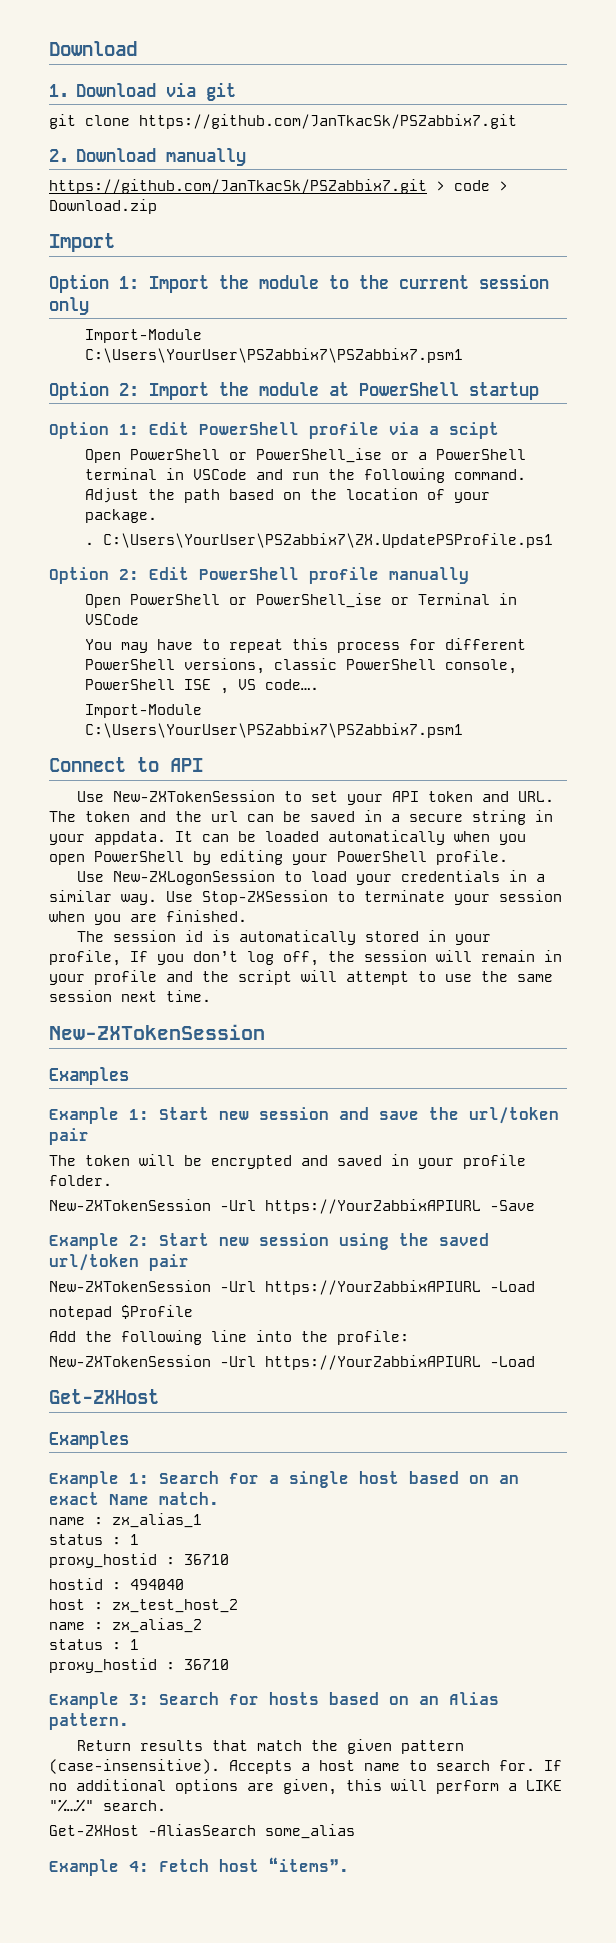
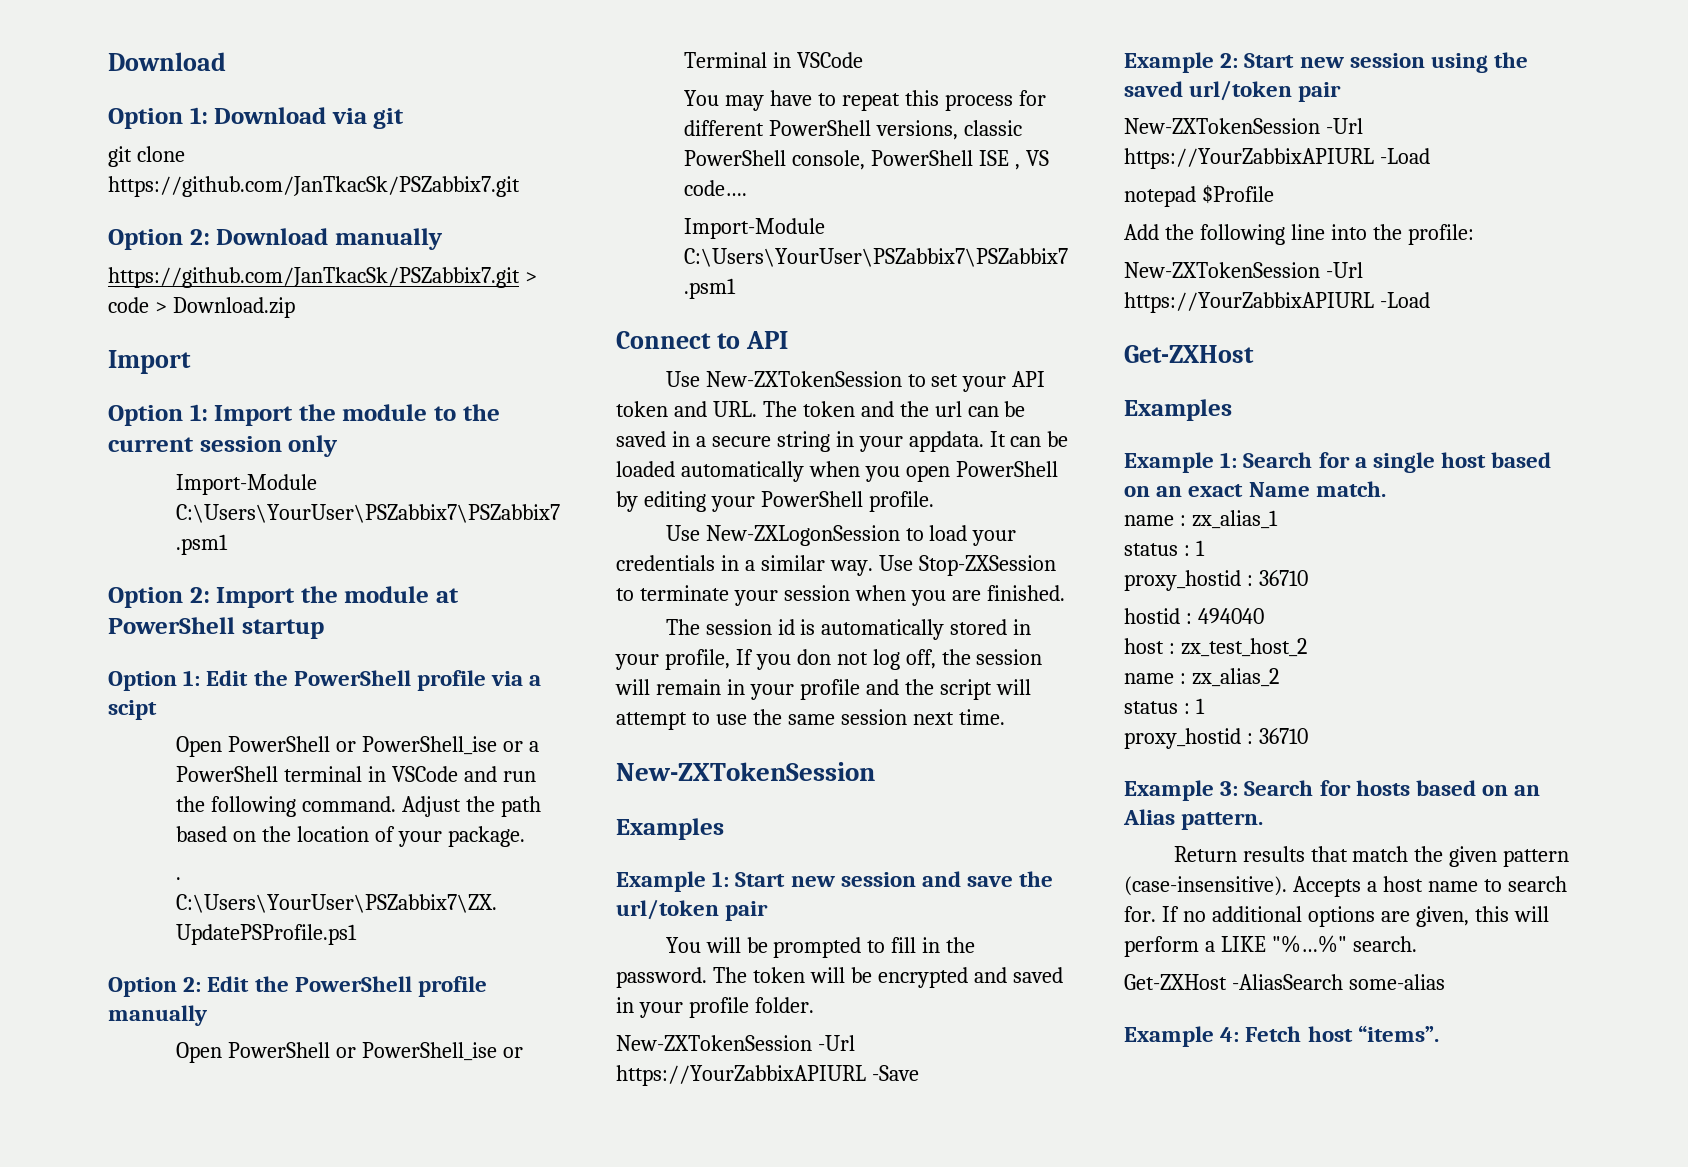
[49,84,69,97] 1. -> [108,107,208,129] Option 1:
[49,149,69,162] 2. -> [108,229,210,250] Option 2:
(189, 428) none -> [253,670,288,686] the
(189, 573) none -> [254,976,289,992] the
[193,951,238,962] don’t -> [796,649,868,665] don not
(89, 1136) none -> [665,937,976,958] [616,967,707,988] You will be prompted to fill in the password.
[265,1824,355,1839] some_alias -> [1348,974,1445,990] some-alias

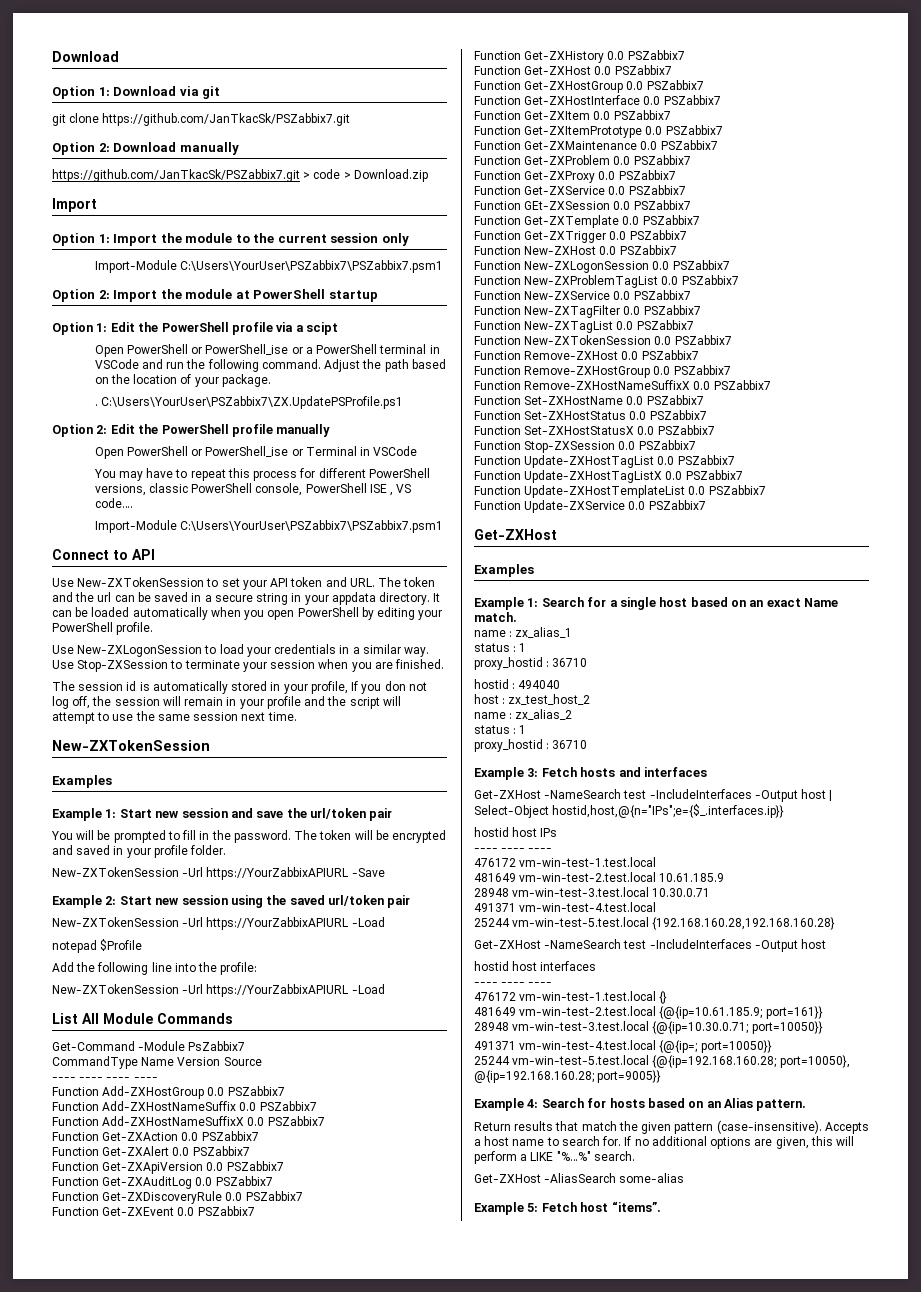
[908,431,984,452] appdata. -> [331,592,431,605] appdata directory.
(1430, 300) none -> [52,1013,233,1024] [52,1041,246,1051] [52,1056,262,1069] [52,1077,158,1081] [52,1086,285,1099] [52,1101,317,1111] [52,1116,325,1126] [52,1131,259,1141] [52,1146,250,1156] [52,1161,284,1174] [52,1176,273,1189] [52,1191,303,1204] [52,1206,255,1216] [474,50,685,63] [474,65,672,75] [474,80,704,93] [474,95,721,105] [474,110,671,120] [474,125,723,138] [474,140,718,150] [474,155,691,165] [474,170,676,183] [474,185,686,195] [474,200,691,210] [474,215,700,228] [474,230,687,243] [474,245,677,255] [474,260,730,273] [474,275,739,288] [474,290,691,300] [474,305,701,318] [474,320,694,333] [474,335,732,345] [474,350,699,360] [474,365,731,378] [474,380,771,390] [474,395,704,405] [474,410,707,420] [474,425,715,435] [474,440,696,453] [474,455,735,468] [474,470,743,483] [474,485,766,498] [474,500,706,513] // List All Module Commands // Get-Command -Module PsZabbix7 // CommandType Name Version Source // ---- ---- ---- ---- // Function Add-ZXHostGroup 0.0 PSZabbix7 // Function Add-ZXHostNameSuffix 0.0 PSZabbix7 // Function Add-ZXHostNameSuffixX 0.0 PSZabbix7 // Function Get-ZXAction 0.0 PSZabbix7 // Function Get-ZXAlert 0.0 PSZabbix7 // Function Get-ZXApiVersion 0.0 PSZabbix7 // Function Get-ZXAuditLog 0.0 PSZabbix7 // Function Get-ZXDiscoveryRule 0.0 PSZabbix7 // Function Get-ZXEvent 0.0 PSZabbix7 // Function Get-ZXHistory 0.0 PSZabbix7 // Function Get-ZXHost 0.0 PSZabbix7 // Function Get-ZXHostGroup 0.0 PSZabbix7 // Function Get-ZXHostInterface 0.0 PSZabbix7 // Function Get-ZXItem 0.0 PSZabbix7 // Function Get-ZXItemPrototype 0.0 PSZabbix7 // Function Get-ZXMaintenance 0.0 PSZabbix7 // Function Get-ZXProblem 0.0 PSZabbix7 // Function Get-ZXProxy 0.0 PSZabbix7 // Function Get-ZXService 0.0 PSZabbix7 // Function GEt-ZXSession 0.0 PSZabbix7 // Function Get-ZXTemplate 0.0 PSZabbix7 // Function Get-ZXTrigger 0.0 PSZabbix7 // Function New-ZXHost 0.0 PSZabbix7 // Function New-ZXLogonSession 0.0 PSZabbix7 // Function New-ZXProblemTagList 0.0 PSZabbix7 // Function New-ZXService 0.0 PSZabbix7 // Function New-ZXTagFilter 0.0 PSZabbix7 // Function New-ZXTagList 0.0 PSZabbix7 // Function New-ZXTokenSession 0.0 PSZabbix7 // Function Remove-ZXHost 0.0 PSZabbix7 // Function Remove-ZXHostGroup 0.0 PSZabbix7 // Function Remove-ZXHostNameSuffixX 0.0 PSZabbix7 // Function Set-ZXHostName 0.0 PSZabbix7 // Function Set-ZXHostStatus 0.0 PSZabbix7 // Function Set-ZXHostStatusX 0.0 PSZabbix7 // Function Stop-ZXSession 0.0 PSZabbix7 // Function Update-ZXHostTagList 0.0 PSZabbix7 // Function Update-ZXHostTagListX 0.0 PSZabbix7 // Function Update-ZXHostTemplateList 0.0 PSZabbix7 // Function Update-ZXService 0.0 PSZabbix7
(1239, 788) none -> [541,767,707,777] [474,789,833,802] [474,804,785,818] [474,827,558,837] [474,848,553,852] [474,857,657,867] [474,872,725,882] [474,887,711,897] [474,902,657,912] [474,917,836,930] [474,939,827,952] [474,961,597,971] [474,982,553,986] [474,991,668,1004] [474,1006,823,1019] [474,1021,823,1034] [474,1040,772,1053] [474,1055,850,1068] [474,1070,662,1083] [474,1098,539,1111] Fetch hosts and interfaces // Get-ZXHost -NameSearch test -IncludeInterfaces -Output host | Select-Object hostid,host,@{n="IPs";e={$_.interfaces.ip}} // hostid host IPs // ---- ---- ---- // 476172 vm-win-test-1.test.local // 481649 vm-win-test-2.test.local 10.61.185.9 // 28948 vm-win-test-3.test.local 10.30.0.71 // 491371 vm-win-test-4.test.local // 25244 vm-win-test-5.test.local {192.168.160.28,192.168.160.28} // Get-ZXHost -NameSearch test -IncludeInterfaces -Output host // hostid host interfaces // ---- ---- ---- // 476172 vm-win-test-1.test.local {} // 481649 vm-win-test-2.test.local {@{ip=10.61.185.9; port=161}} // 28948 vm-win-test-3.test.local {@{ip=10.30.0.71; port=10050}} // 491371 vm-win-test-4.test.local {@{ip=; port=10050}} // 25244 vm-win-test-5.test.local {@{ip=192.168.160.28; port=10050}, @{ip=192.168.160.28; port=9005}} // Example 4:
[1220,1027,1240,1042] 4: -> [527,1203,539,1212] 5:

